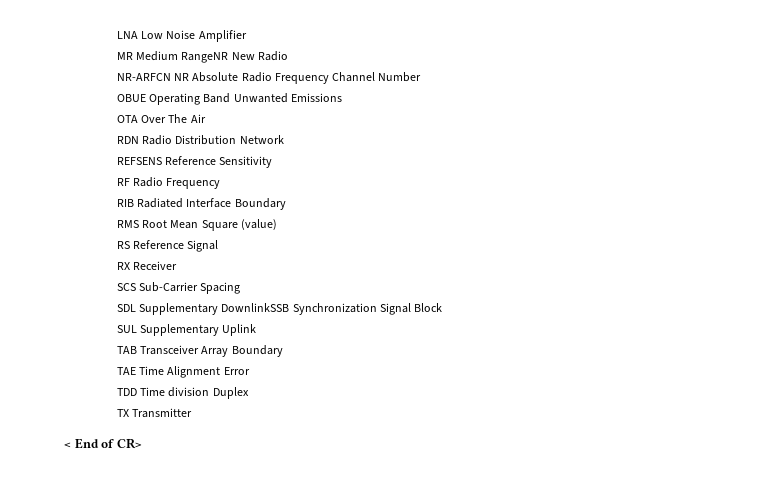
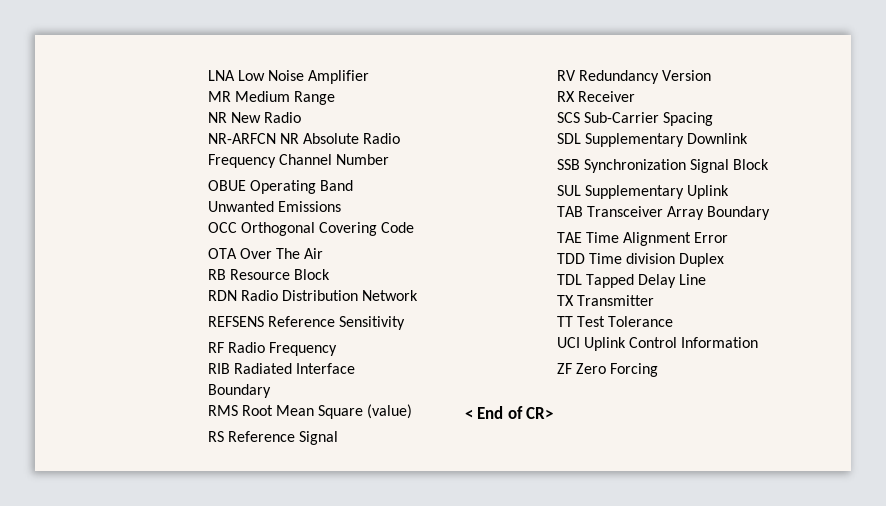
[181,52,229,63] RangeNR -> [293,91,335,105] [207,112,227,123] Range // NR
(342, 97) none -> [207,222,415,236] // OCC Orthogonal Covering Code
(206, 118) none -> [207,269,330,280] // RB Resource Block
(219, 246) none -> [556,70,711,84] // RV Redundancy Version
[221,303,290,312] DownlinkSSB -> [686,133,748,144] [556,159,580,170] Downlink // SSB
[116,408,193,418] TX Transmitter -> [556,274,707,288] [556,295,654,306] [556,316,673,327] [556,337,759,351] [556,363,658,377] TDL Tapped Delay Line // TX Transmitter // TT Test Tolerance // UCI Uplink Control Information // ZF Zero Forcing

